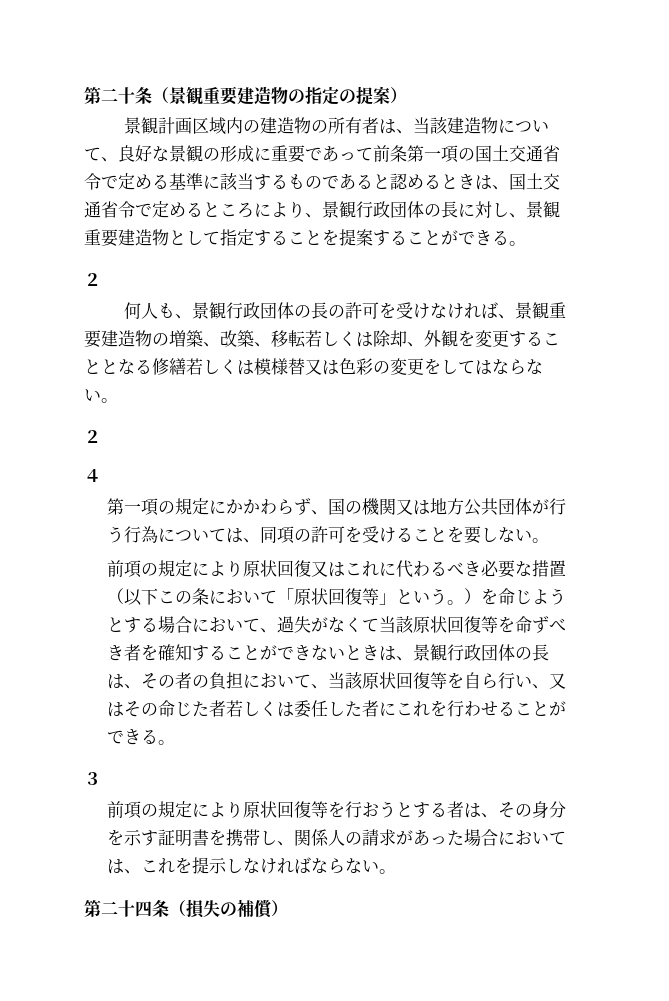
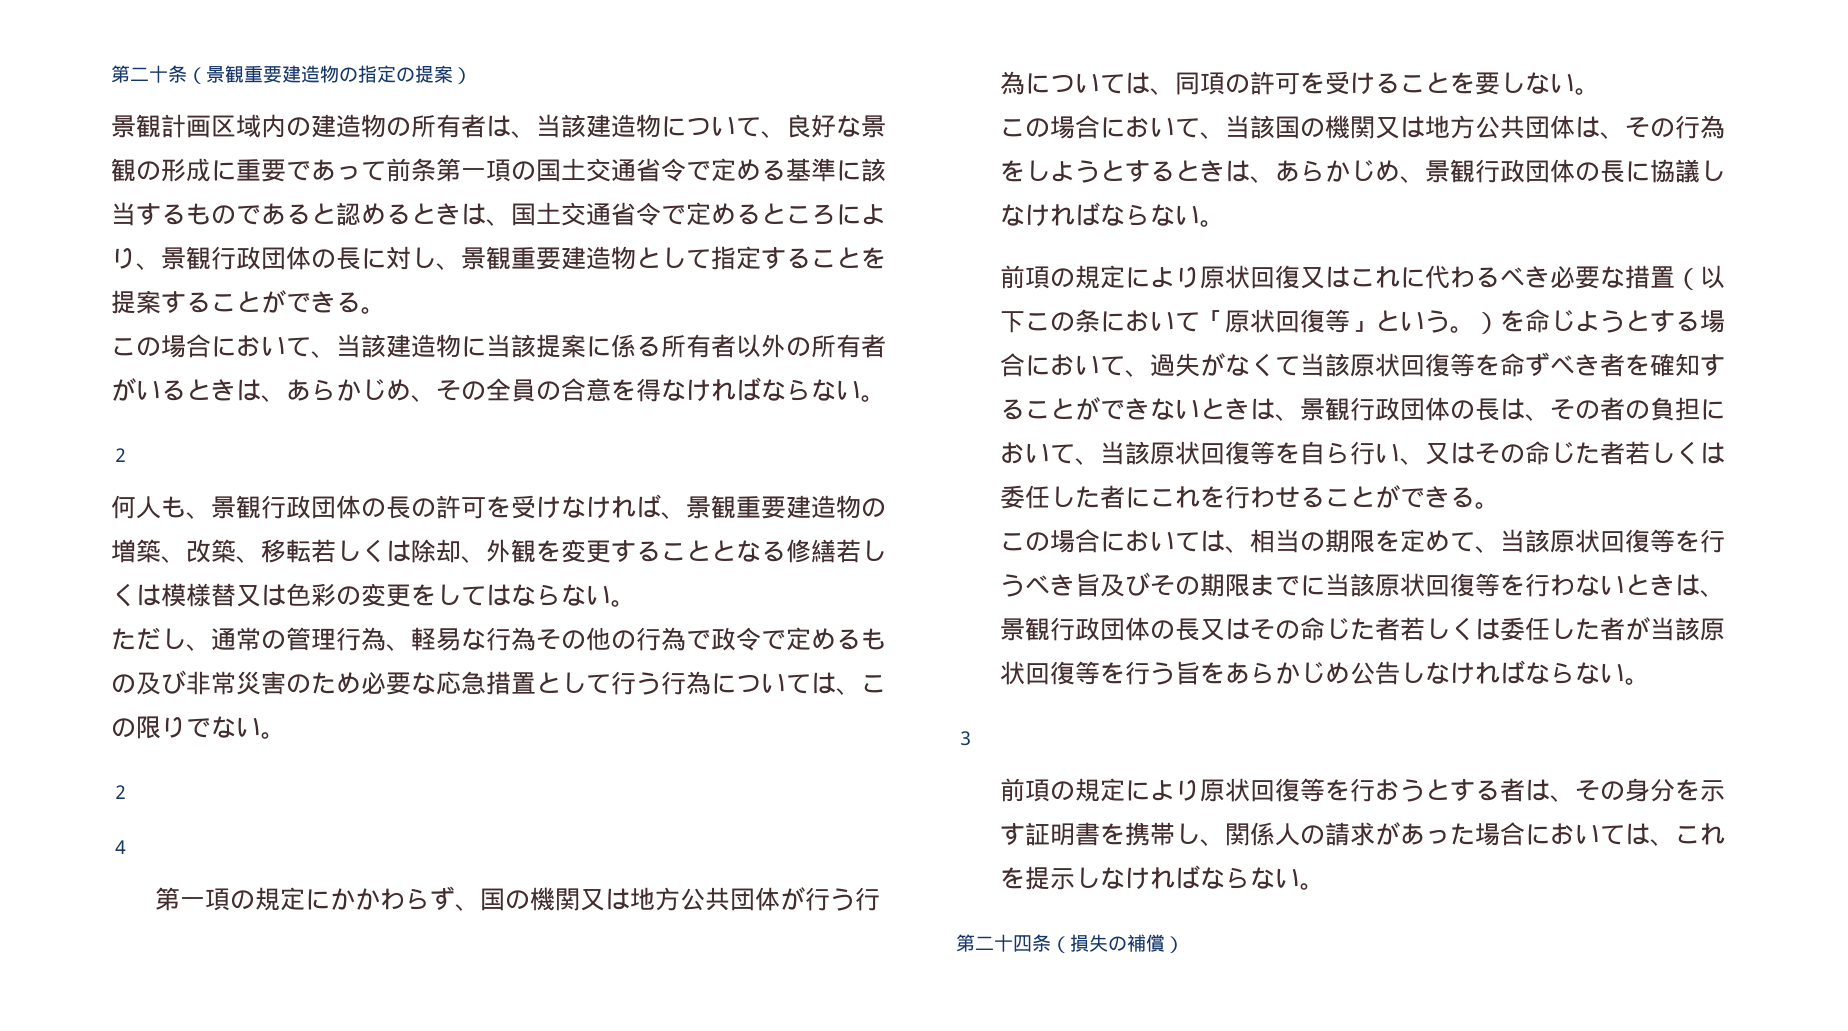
(526, 243) none -> [111,334,886,358] [111,377,886,402] // この場合において、当該建造物に当該提案に係る所有者以外の所有者がいるときは、あらかじめ、その全員の合意を得なければならない。
(118, 400) none -> [111,627,886,651] [111,670,886,695] [111,716,286,739] // ただし、通常の管理行為、軽易な行為その他の行為で政令で定めるもの及び非常災害のため必要な応急措置として行う行為については、この限りでない。
(550, 540) none -> [1000,115,1726,139] [1000,159,1726,183] [1000,202,1226,227] // この場合において、当該国の機関又は地方公共団体は、その行為をしようとするときは、あらかじめ、景観行政団体の長に協議しなければならない。
(176, 742) none -> [1000,529,1726,553] [1000,572,1726,597] [1000,617,1726,641] [1000,660,1651,685] // この場合においては、相当の期限を定めて、当該原状回復等を行うべき旨及びその期限までに当該原状回復等を行わないときは、景観行政団体の長又はその命じた者若しくは委任した者が当該原状回復等を行う旨をあらかじめ公告しなければならない。

